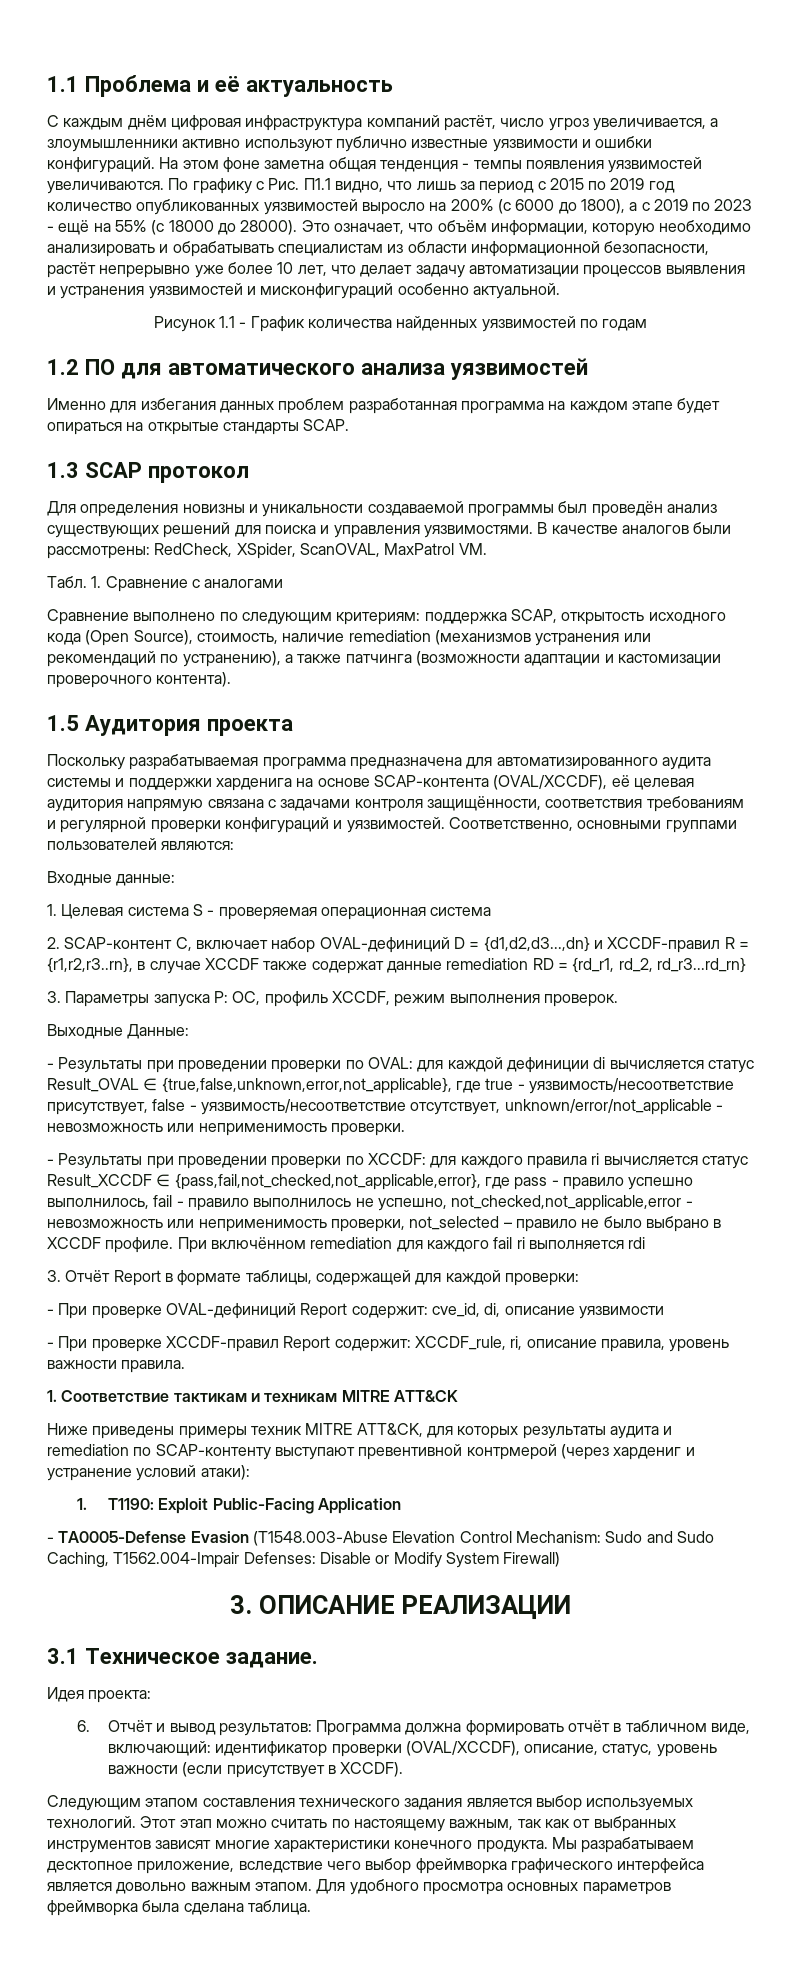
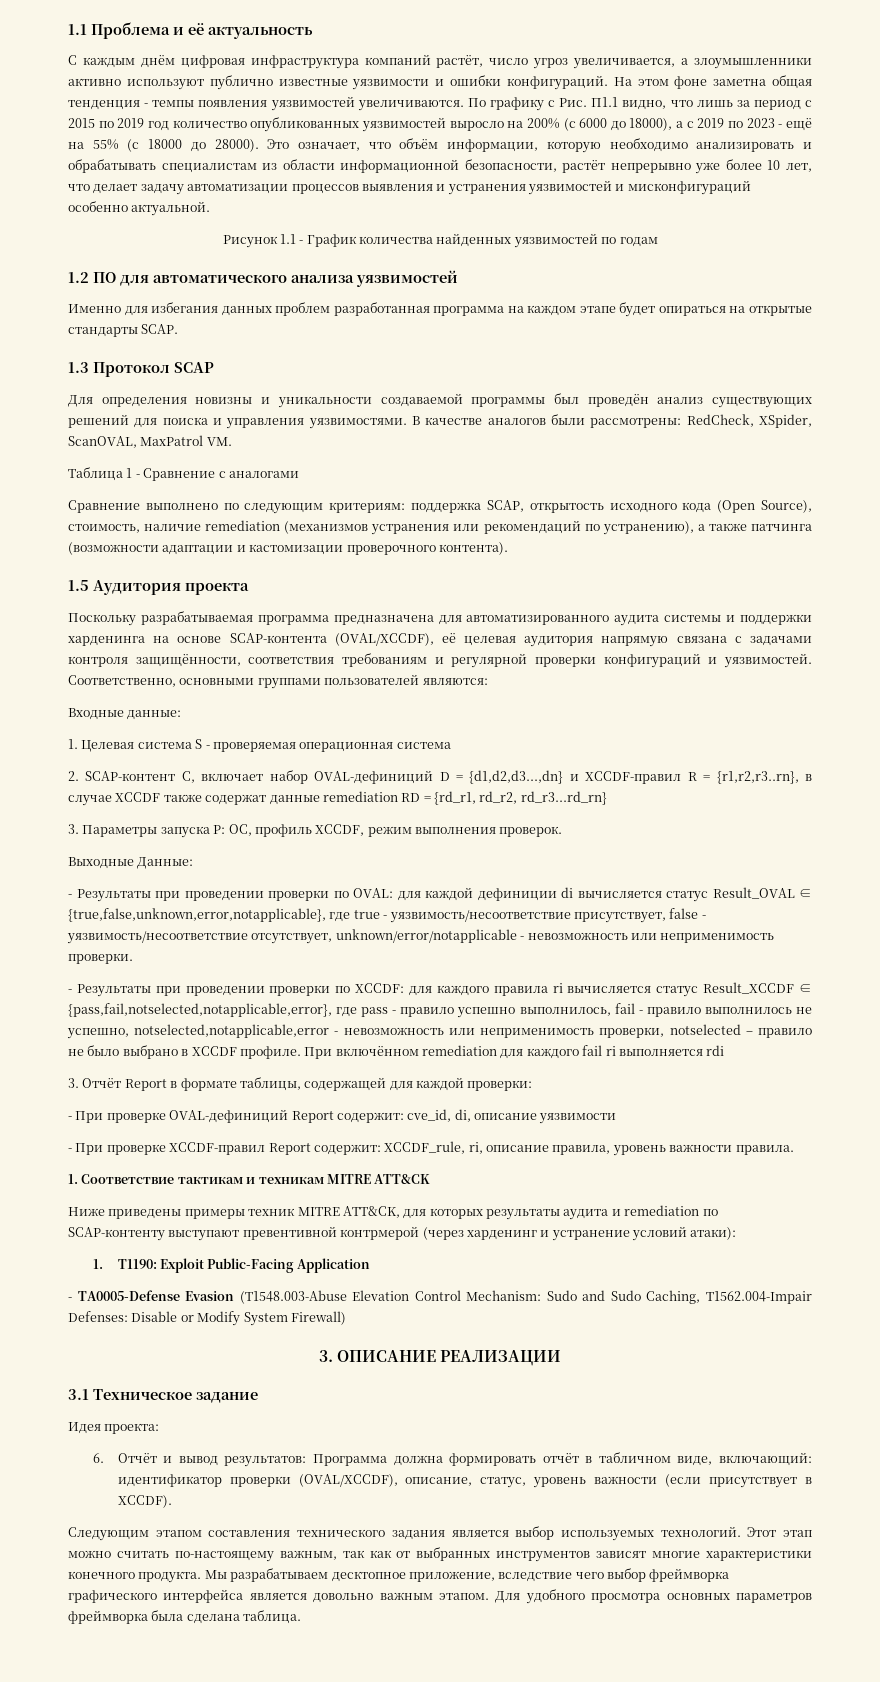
[580,199,625,214] 1800), -> [629,118,673,131] 18000),
(79, 470) none -> [93,362,170,377] Протокол
[147,466,249,483] протокол -> (214, 367) none
[47,576,102,588] Табл. 1. -> [68,467,140,481] Таблица 1 -
[215,778,292,791] харденига -> [68,636,145,646] харденинга
[618,958,653,972] rd_2, -> [479,791,518,804] rd_r2,
[161,1077,452,1094] {true,false,unknown,error,not_applicable}, -> [68,908,326,922] {true,false,unknown,error,notapplicable},
[504,1099,712,1115] unknown/error/not_applicable -> [335,929,517,943] unknown/error/notapplicable
[174,1173,481,1190] {pass,fail,not_checked,not_applicable,error}, -> [68,1003,332,1017] {pass,fail,notselected,notapplicable,error},
[451,1195,682,1211] not_checked,not_applicable,error -> [134,1024,330,1038] notselected,notapplicable,error
[409,1216,500,1230] not_selected -> [669,1024,741,1035] notselected
[613,1447,682,1460] хардениг -> [466,1230,537,1240] харденинг
[225,1652,318,1668] задание. -> [196,1392,258,1403] задание
[331,1819,445,1832] по настоящему -> [174,1551,274,1562] по-настоящему

